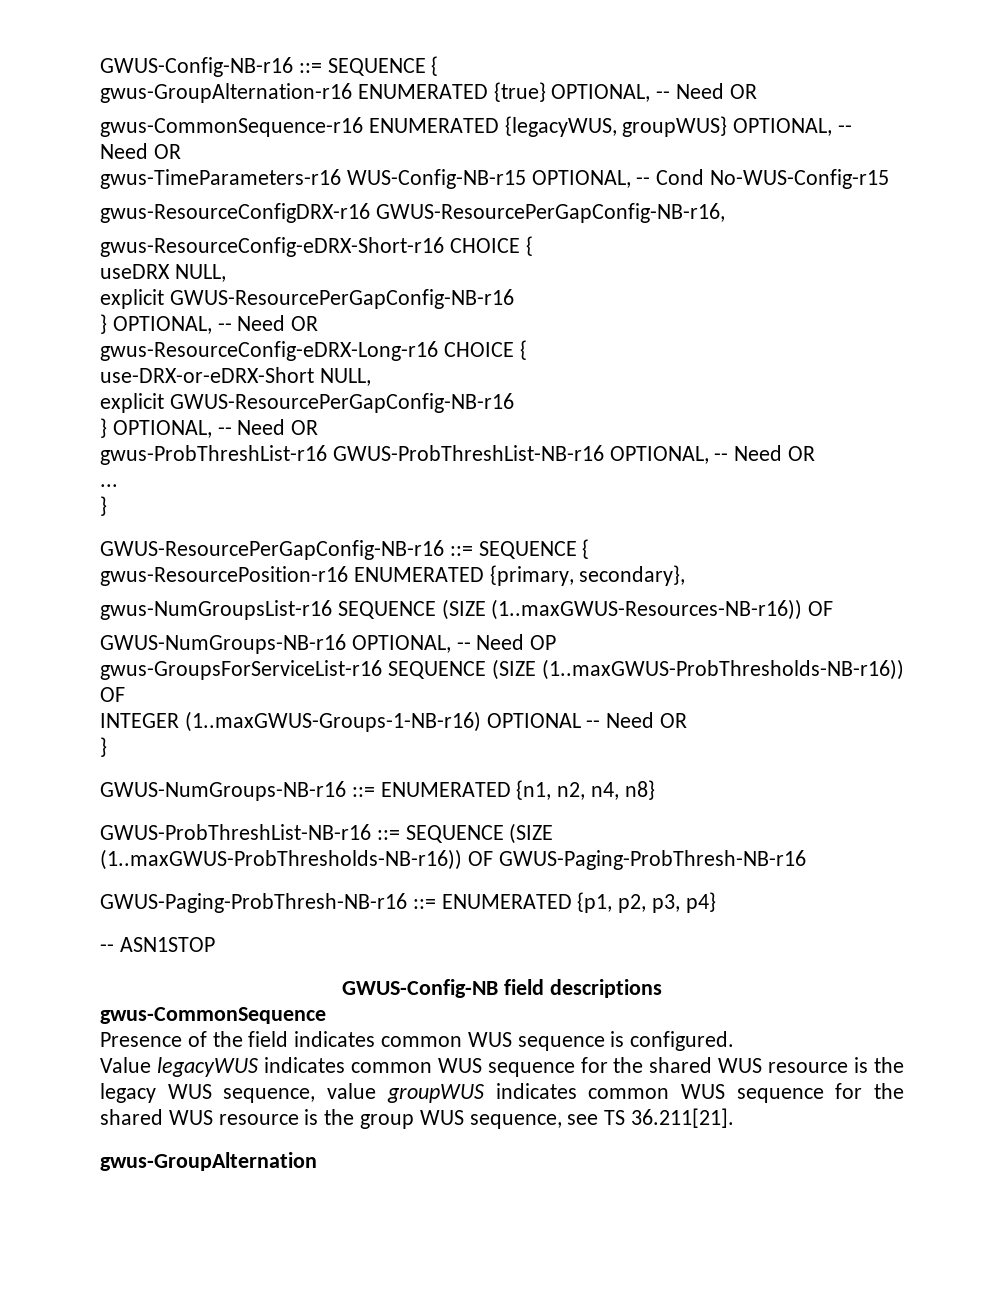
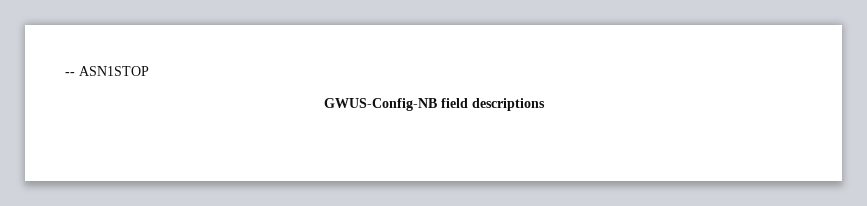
[100,56,439,77] [100,82,757,103] [100,116,853,137] [100,143,181,159] [100,169,890,189] [100,203,725,223] [100,236,533,257] [100,264,226,282] [100,289,514,309] [100,314,319,334] [100,340,527,361] [100,367,371,386] [100,393,514,413] [100,418,319,438] [100,445,816,465] [100,484,118,487] [100,496,107,516] [100,539,590,560] [100,565,686,586] [100,599,834,620] [100,634,557,654] [100,659,904,680] [100,687,125,702] [100,711,688,732] [100,737,107,757] [100,780,655,801] [100,823,554,844] [100,849,806,870] [100,892,716,913] GWUS-Config-NB-r16 ::= SEQUENCE { // gwus-GroupAlternation-r16 ENUMERATED {true} OPTIONAL, -- Need OR // gwus-CommonSequence-r16 ENUMERATED {legacyWUS, groupWUS} OPTIONAL, -- Need OR // gwus-TimeParameters-r16 WUS-Config-NB-r15 OPTIONAL, -- Cond No-WUS-Config-r15 // gwus-ResourceConfigDRX-r16 GWUS-ResourcePerGapConfig-NB-r16, // gwus-ResourceConfig-eDRX-Short-r16 CHOICE { // useDRX NULL, // explicit GWUS-ResourcePerGapConfig-NB-r16 // } OPTIONAL, -- Need OR // gwus-ResourceConfig-eDRX-Long-r16 CHOICE { // use-DRX-or-eDRX-Short NULL, // explicit GWUS-ResourcePerGapConfig-NB-r16 // } OPTIONAL, -- Need OR // gwus-ProbThreshList-r16 GWUS-ProbThreshList-NB-r16 OPTIONAL, -- Need OR // ... // } // GWUS-ResourcePerGapConfig-NB-r16 ::= SEQUENCE { // gwus-ResourcePosition-r16 ENUMERATED {primary, secondary}, // gwus-NumGroupsList-r16 SEQUENCE (SIZE (1..maxGWUS-Resources-NB-r16)) OF // GWUS-NumGroups-NB-r16 OPTIONAL, -- Need OP // gwus-GroupsForServiceList-r16 SEQUENCE (SIZE (1..maxGWUS-ProbThresholds-NB-r16)) OF // INTEGER (1..maxGWUS-Groups-1-NB-r16) OPTIONAL -- Need OR // } // GWUS-NumGroups-NB-r16 ::= ENUMERATED {n1, n2, n4, n8} // GWUS-ProbThreshList-NB-r16 ::= SEQUENCE (SIZE (1..maxGWUS-ProbThresholds-NB-r16)) OF GWUS-Paging-ProbThresh-NB-r16 // GWUS-Paging-ProbThresh-NB-r16 ::= ENUMERATED {p1, p2, p3, p4} // -> (65, 74) none
[100,1007,326,1024] [100,1031,735,1051] [100,1057,904,1077] [100,1083,905,1103] [100,1108,735,1129] [100,1152,317,1171] // gwus-CommonSequence // Presence of the field indicates common WUS sequence is configured. // Value legacyWUS indicates common WUS sequence for the shared WUS resource is the legacy WUS sequence, value groupWUS indicates common WUS sequence for the shared WUS resource is the group WUS sequence, see TS 36.211[21]. // gwus-GroupAlternation -> (545, 104) none

